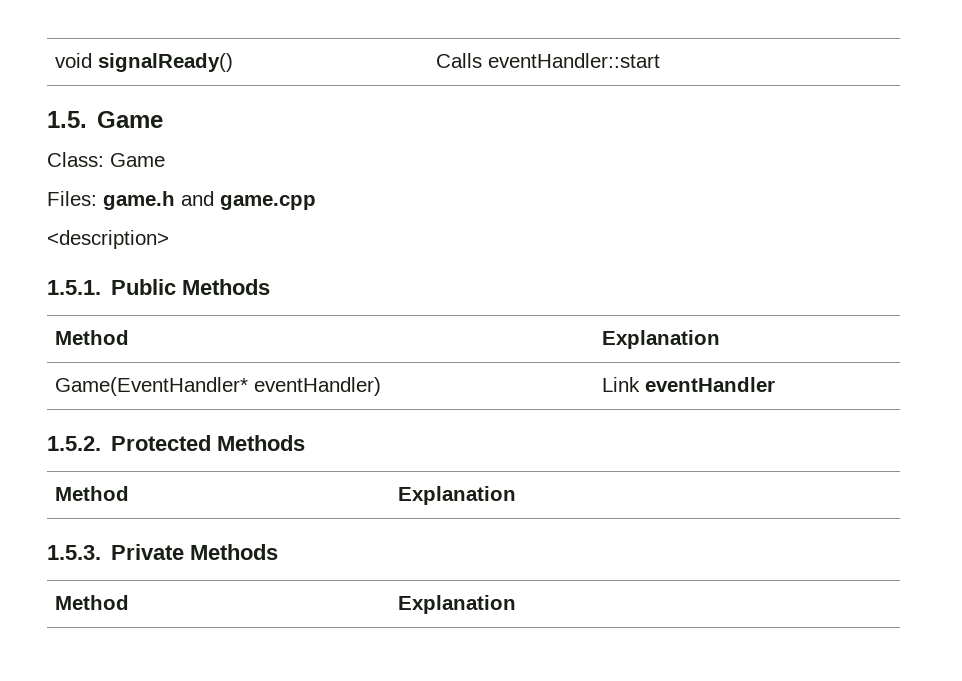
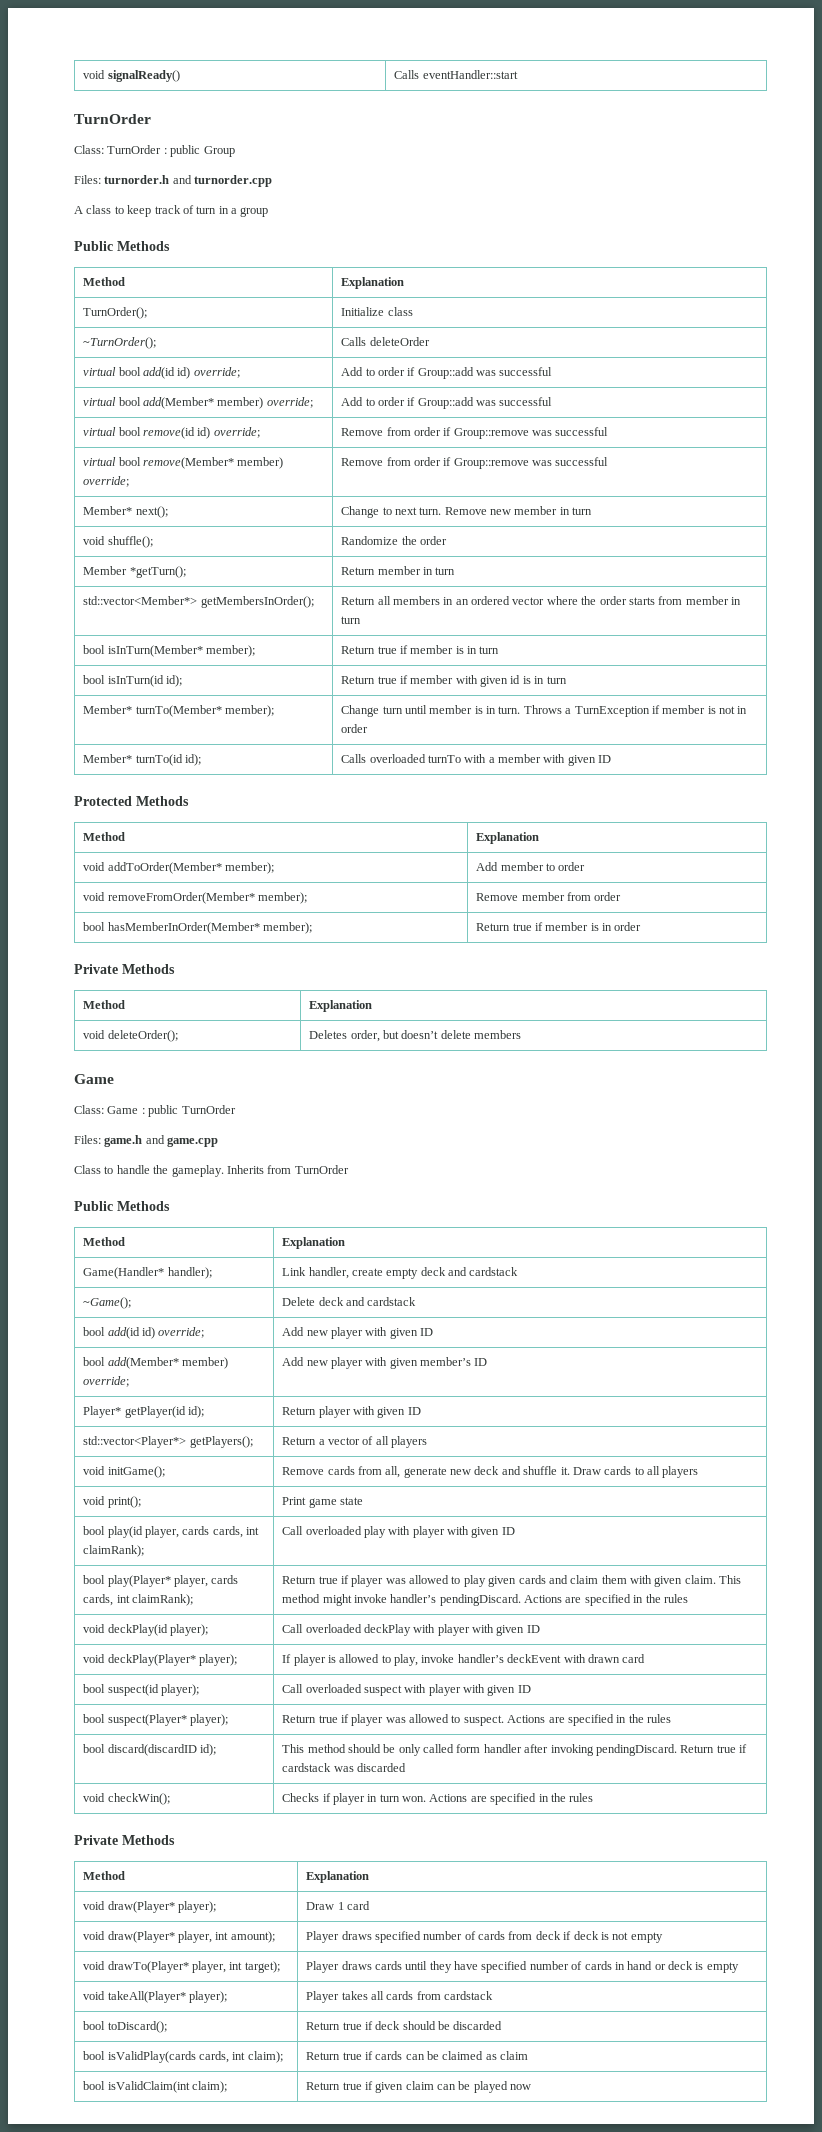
[47,111,164,128] [47,152,165,167] [47,191,316,210] [47,230,169,249] [47,279,271,295] [55,330,130,345] [602,330,721,349] [55,377,382,396] [602,377,776,392] [47,435,306,451] [55,486,130,501] [398,486,517,505] [47,544,279,560] [55,595,130,610] [398,595,517,614] 1.5. Game // Class: Game // Files: game.h and game.cpp // <description> // 1.5.1. Public Methods // Method | Explanation // Game(EventHandler* eventHandler) | Link eventHandler // 1.5.2. Protected Methods // Method | Explanation // 1.5.3. Private Methods // Method | Explanation -> [74,114,151,124] [74,145,235,157] [74,175,273,187] [74,205,269,217] [74,241,170,251] [83,277,126,286] [341,277,405,289] [83,307,148,319] [341,307,413,316] [83,337,157,349] [341,337,430,346] [83,367,240,379] [341,367,553,379] [83,397,313,409] [341,397,553,409] [83,427,260,439] [341,427,609,439] [83,457,284,469] [83,476,130,487] [341,457,609,469] [83,506,168,518] [341,506,593,518] [83,536,153,548] [341,536,447,545] [83,566,186,578] [341,566,456,575] [83,596,314,608] [341,596,742,605] [341,616,362,624] [83,645,255,657] [341,645,500,654] [83,675,182,687] [341,675,567,687] [83,705,274,717] [341,705,748,717] [341,724,369,733] [83,754,201,766] [341,754,612,766] [74,796,189,806] [83,832,126,841] [476,832,540,844] [83,862,274,874] [476,862,586,871] [83,892,307,904] [476,892,622,901] [83,922,312,934] [476,922,642,931] [74,964,175,974] [83,1000,126,1009] [309,1000,373,1012] [83,1030,178,1042] [309,1030,522,1042] [74,1074,114,1084] [74,1105,236,1117] [74,1135,219,1147] [74,1165,349,1177] [74,1201,170,1211] [83,1237,126,1246] [282,1237,346,1249] [83,1267,212,1279] [282,1267,519,1279] [83,1297,132,1309] [282,1297,417,1306] [83,1327,205,1339] [282,1327,434,1339] [83,1357,228,1369] [83,1376,130,1387] [282,1357,488,1369] [83,1406,204,1418] [282,1406,421,1418] [83,1436,253,1448] [282,1436,428,1448] [83,1466,165,1478] [282,1466,699,1478] [83,1496,141,1508] [282,1497,363,1508] [83,1526,260,1538] [83,1545,145,1557] [282,1526,515,1538] [83,1575,239,1587] [83,1594,193,1606] [282,1575,742,1587] [282,1594,688,1606] [83,1624,208,1636] [282,1624,540,1636] [83,1654,237,1666] [282,1654,646,1666] [83,1684,199,1696] [282,1684,531,1696] [83,1714,228,1726] [282,1714,672,1726] [83,1744,216,1756] [282,1744,748,1756] [282,1763,406,1772] [83,1793,170,1805] [282,1793,594,1805] [74,1835,175,1845] [83,1871,126,1880] [306,1871,370,1883] [83,1901,216,1913] [306,1901,370,1910] [83,1931,275,1943] [306,1931,663,1943] [83,1961,280,1973] [306,1961,739,1973] [83,1991,227,2003] [306,1991,494,2003] [83,2021,167,2033] [306,2021,503,2030] [83,2051,283,2063] [306,2051,529,2060] [83,2081,227,2093] [306,2081,532,2093] TurnOrder // Class: TurnOrder : public Group // Files: turnorder.h and turnorder.cpp // A class to keep track of turn in a group // Public Methods // Method | Explanation // TurnOrder(); | Initialize class // ~TurnOrder(); | Calls deleteOrder // virtual bool add(id id) override; | Add to order if Group::add was successful // virtual bool add(Member* member) override; | Add to order if Group::add was successful // virtual bool remove(id id) override; | Remove from order if Group::remove was successful // virtual bool remove(Member* member) override; | Remove from order if Group::remove was successful // Member* next(); | Change to next turn. Remove new member in turn // void shuffle(); | Randomize the order // Member *getTurn(); | Return member in turn // std::vector<Member*> getMembersInOrder(); | Return all members in an ordered vector where the order starts from member in turn // bool isInTurn(Member* member); | Return true if member is in turn // bool isInTurn(id id); | Return true if member with given id is in turn // Member* turnTo(Member* member); | Change turn until member is in turn. Throws a TurnException if member is not in order // Member* turnTo(id id); | Calls overloaded turnTo with a member with given ID // Protected Methods // Method | Explanation // void addToOrder(Member* member); | Add member to order // void removeFromOrder(Member* member); | Remove member from order // bool hasMemberInOrder(Member* member); | Return true if member is in order // Private Methods // Method | Explanation // void deleteOrder(); | Deletes order, but doesn’t delete members // Game // Class: Game : public TurnOrder // Files: game.h and game.cpp // Class to handle the gameplay. Inherits from TurnOrder // Public Methods // Method | Explanation // Game(Handler* handler); | Link handler, create empty deck and cardstack // ~Game(); | Delete deck and cardstack // bool add(id id) override; | Add new player with given ID // bool add(Member* member) override; | Add new player with given member’s ID // Player* getPlayer(id id); | Return player with given ID // std::vector<Player*> getPlayers(); | Return a vector of all players // void initGame(); | Remove cards from all, generate new deck and shuffle it. Draw cards to all players // void print(); | Print game state // bool play(id player, cards cards, int claimRank); | Call overloaded play with player with given ID // bool play(Player* player, cards cards, int claimRank); | Return true if player was allowed to play given cards and claim them with given claim. This method might invoke handler’s pendingDiscard. Actions are specified in the rules // void deckPlay(id player); | Call overloaded deckPlay with player with given ID // void deckPlay(Player* player); | If player is allowed to play, invoke handler’s deckEvent with drawn card // bool suspect(id player); | Call overloaded suspect with player with given ID // bool suspect(Player* player); | Return true if player was allowed to suspect. Actions are specified in the rules // bool discard(discardID id); | This method should be only called form handler after invoking pendingDiscard. Return true if cardstack was discarded // void checkWin(); | Checks if player in turn won. Actions are specified in the rules // Private Methods // Method | Explanation // void draw(Player* player); | Draw 1 card // void draw(Player* player, int amount); | Player draws specified number of cards from deck if deck is not empty // void drawTo(Player* player, int target); | Player draws cards until they have specified number of cards in hand or deck is empty // void takeAll(Player* player); | Player takes all cards from cardstack // bool toDiscard(); | Return true if deck should be discarded // bool isValidPlay(cards cards, int claim); | Return true if cards can be claimed as claim // bool isValidClaim(int claim); | Return true if given claim can be played now

